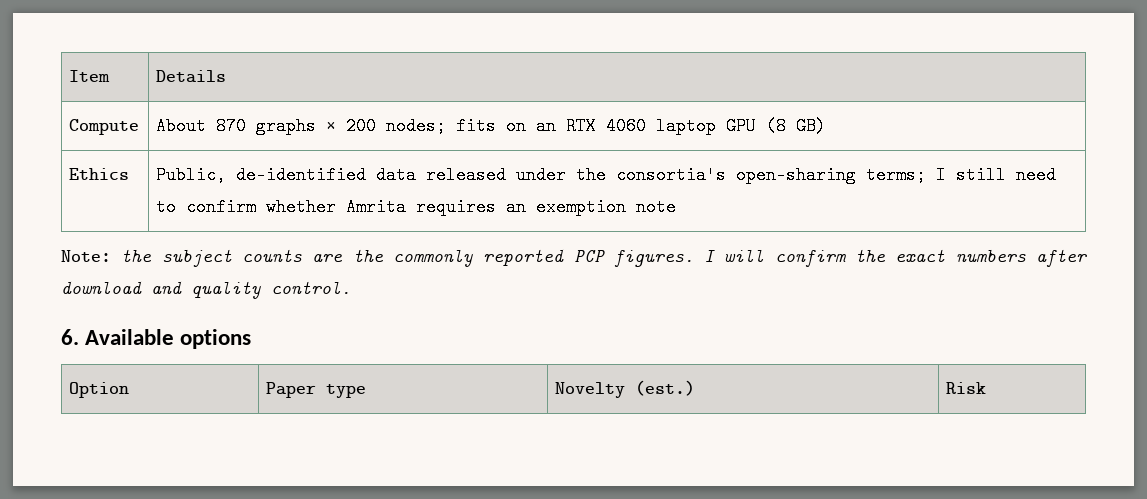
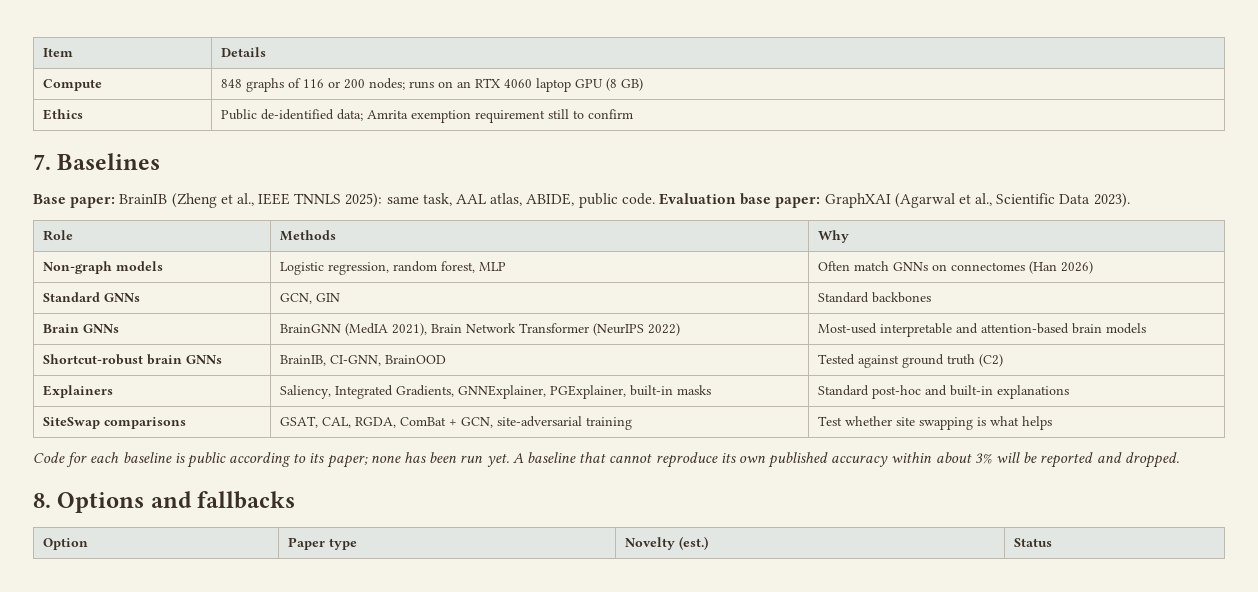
[156,117,337,135] About 870 graphs × -> [221,78,341,92] 848 graphs of 116 or
[456,117,497,135] fits -> [409,81,435,89] runs
[156,166,1057,184] [156,198,677,216] [61,249,1087,267] [61,281,351,299] [61,329,252,349] Public, de-identified data released under the consortia's open-sharing terms; I still need to confirm whether Amrita requires an exemption note // Note: the subject counts are the commonly reported PCP figures. I will confirm the exact numbers after download and quality control. // 6. Available options -> [221,109,634,123] [33,153,161,170] [33,193,1130,208] [43,230,74,241] [280,230,337,241] [818,230,850,243] [43,261,164,274] [280,261,507,275] [818,261,1094,274] [43,292,141,302] [280,293,341,304] [818,292,932,303] [43,324,120,333] [280,323,681,336] [818,323,1147,337] [43,354,223,365] [280,355,447,366] [818,354,1004,368] [43,385,114,398] [280,385,712,399] [818,385,1070,399] [43,417,187,429] [280,416,633,430] [818,416,1053,430] [33,452,1179,468] [33,491,296,513] Public de-identified data; Amrita exemption requirement still to confirm // 7. Baselines // Base paper: BrainIB (Zheng et al., IEEE TNNLS 2025): same task, AAL atlas, ABIDE, public code. Evaluation base paper: GraphXAI (Agarwal et al., Scientific Data 2023). // Role | Methods | Why // Non-graph models | Logistic regression, random forest, MLP | Often match GNNs on connectomes (Han 2026) // Standard GNNs | GCN, GIN | Standard backbones // Brain GNNs | BrainGNN (MedIA 2021), Brain Network Transformer (NeurIPS 2022) | Most-used interpretable and attention-based brain models // Shortcut-robust brain GNNs | BrainIB, CI-GNN, BrainOOD | Tested against ground truth (C2) // Explainers | Saliency, Integrated Gradients, GNNExplainer, PGExplainer, built-in masks | Standard post-hoc and built-in explanations // SiteSwap comparisons | GSAT, CAL, RGDA, ComBat + GCN, site-adversarial training | Test whether site swapping is what helps // Code for each baseline is public according to its paper; none has been run yet. A baseline that cannot reproduce its own published accuracy within about 3% will be reported and dropped. // 8. Options and fallbacks
[946,382,987,394] Risk -> [1014,538,1053,547] Status

